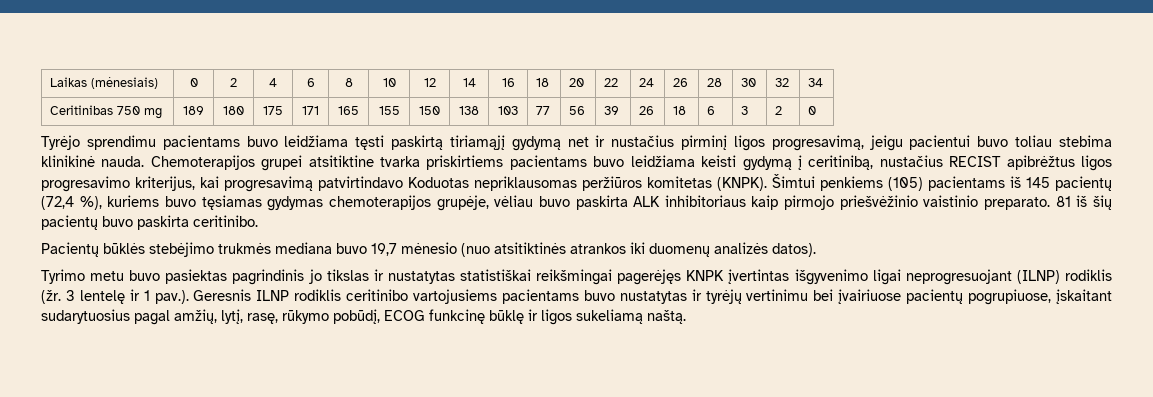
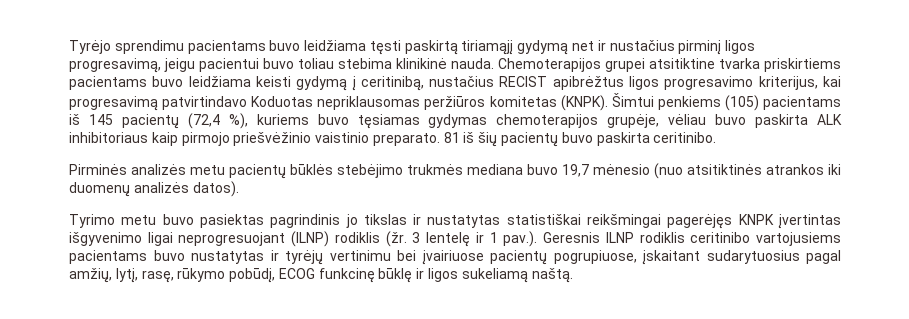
[50,77,159,89] [189,78,198,87] [230,78,237,87] [269,78,277,87] [306,78,315,87] [344,78,353,87] [382,78,396,87] [423,78,436,87] [462,78,476,87] [501,78,515,87] [536,78,550,87] [569,78,585,87] [604,78,619,87] [639,78,655,87] [673,78,689,87] [707,78,723,87] [741,78,757,87] [775,78,790,87] [808,78,824,87] [50,105,163,119] [183,106,204,115] [223,106,244,115] [263,106,283,115] [302,106,319,115] [338,106,359,115] [378,106,400,115] [419,106,440,115] [459,106,479,115] [498,106,518,115] [536,106,551,115] [569,106,586,115] [604,106,620,115] [639,106,655,115] [673,106,687,115] [707,106,716,115] [741,106,749,115] [775,106,783,115] [808,106,817,115] Laikas (mėnesiais) | 0 | 2 | 4 | 6 | 8 | 10 | 12 | 14 | 16 | 18 | 20 | 22 | 24 | 26 | 28 | 30 | 32 | 34 // Ceritinibas 750 mg | 189 | 180 | 175 | 171 | 165 | 155 | 150 | 138 | 103 | 77 | 56 | 39 | 26 | 18 | 6 | 3 | 2 | 0 // -> (69, 47) none
[41,242,99,257] Pacientų -> [69,164,286,179] Pirminės analizės metu pacientų

